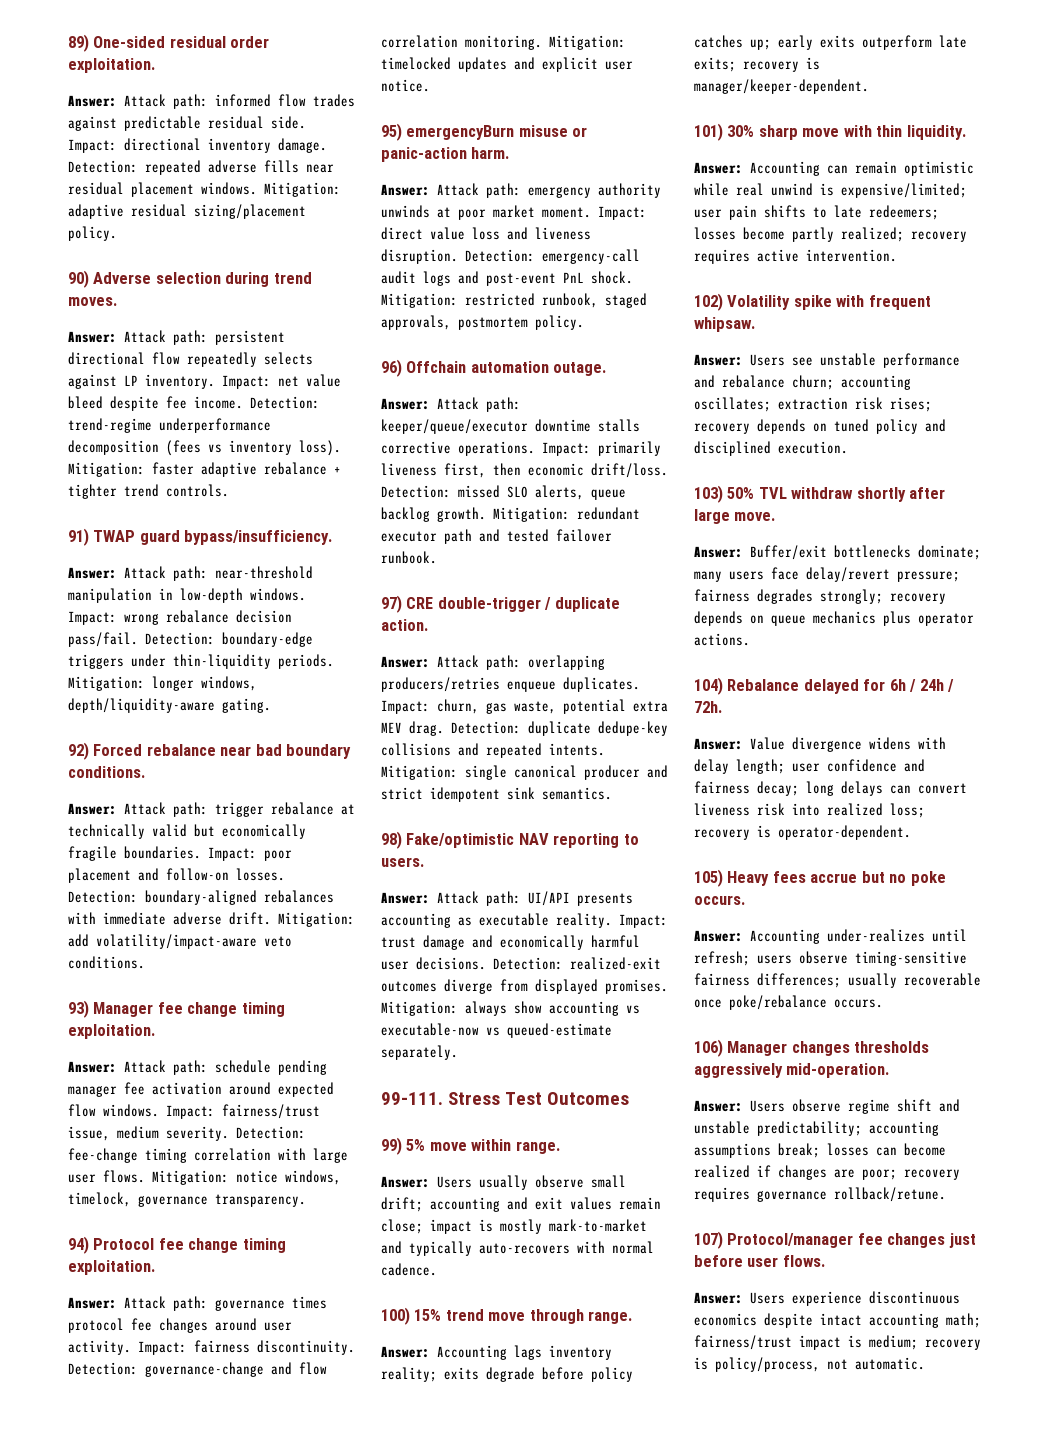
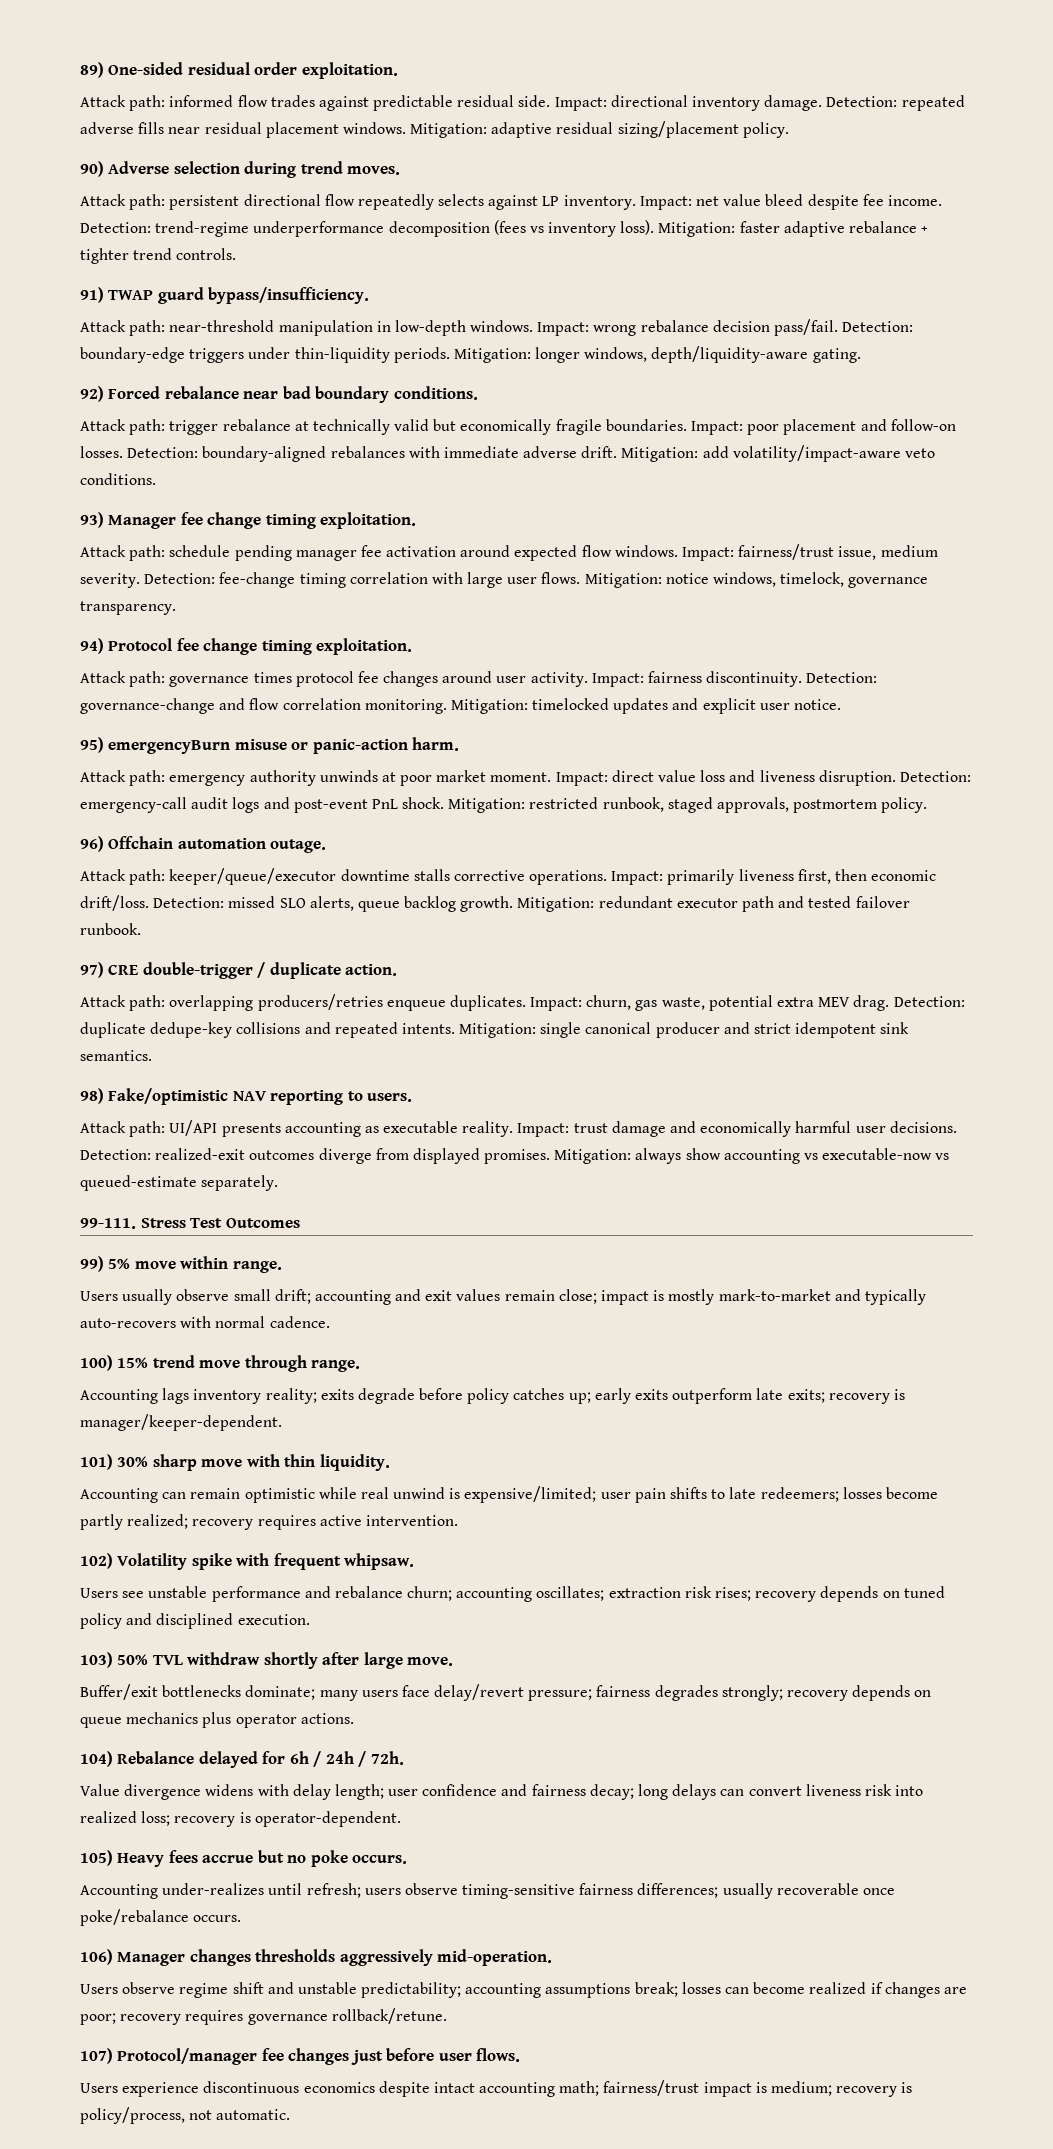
[68,95,117,107] Answer: -> (398, 70) none
[68,331,117,343] Answer: -> (401, 170) none
[68,567,117,579] Answer: -> (370, 295) none
[68,803,117,815] Answer: -> (478, 393) none
[68,1061,117,1073] Answer: -> (417, 520) none
[68,1297,117,1309] Answer: -> (413, 646) none
[381,184,430,196] Answer: -> (460, 744) none
[381,398,430,410] Answer: -> (327, 846) none
[381,656,430,668] Answer: -> (398, 970) none
[381,892,430,904] Answer: -> (413, 1097) none
[381,1176,430,1188] Answer: -> (282, 1267) none
[381,1346,430,1358] Answer: -> (361, 1366) none
[694,162,743,174] Answer: -> (390, 1462) none
[694,354,743,366] Answer: -> (415, 1561) none
[694,546,743,558] Answer: -> (454, 1661) none
[694,738,743,750] Answer: -> (404, 1758) none
[694,930,743,942] Answer: -> (408, 1859) none
[694,1100,743,1112] Answer: -> (553, 1957) none
[694,1292,743,1304] Answer: -> (521, 2055) none

